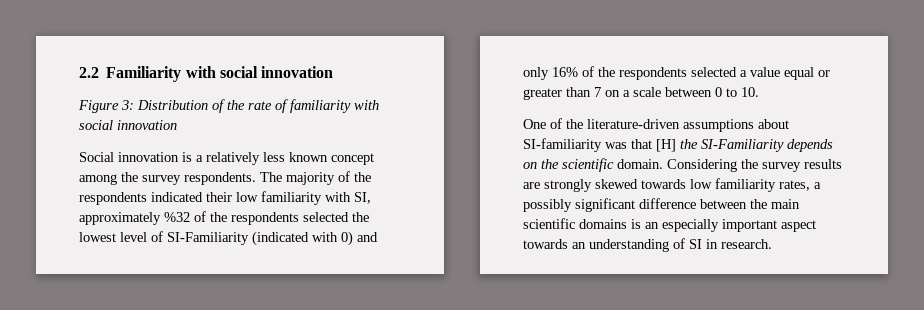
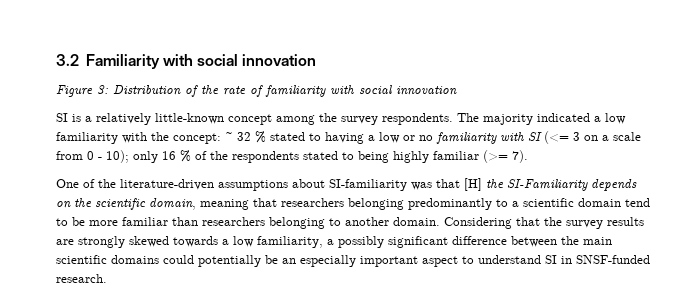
[79,67,99,78] 2.2 -> [56,54,79,66] 3.2
[79,152,179,162] Social innovation -> [56,113,68,122] SI
[263,152,328,162] less known -> [155,113,224,124] little-known
[338,171,371,182] [79,191,371,205] [79,211,369,225] [79,231,378,246] [523,66,830,80] [523,87,759,100] of the respondents indicated their low familiarity with SI, approximately %32 of the respondents selected the lowest level of SI-Familiarity (indicated with 0) and only 16% of the respondents selected a value equal or greater than 7 on a scale between 0 to 10. -> [537,113,626,124] [56,131,641,144] [56,150,528,163] indicated a low familiarity with the concept: ~ 32 % stated to having a low or no familiarity with SI (<= 3 on a scale from 0 - 10); only 16 % of the respondents stated to being highly familiar (>= 7).
(614, 165) none -> [149,198,650,210] [56,217,389,229] domain, meaning that researchers belonging predominantly to a scientific domain tend to be more familiar than researchers belonging to another
(737, 165) none -> [516,217,540,226] that
[690,178,810,192] low familiarity rates, -> [222,236,323,248] a low familiarity,
[631,219,641,229] is -> [163,255,278,267] could potentially be
[523,238,685,252] towards an understanding of -> [462,255,541,264] to understand
(718, 244) none -> [576,255,650,264] SNSF-funded

